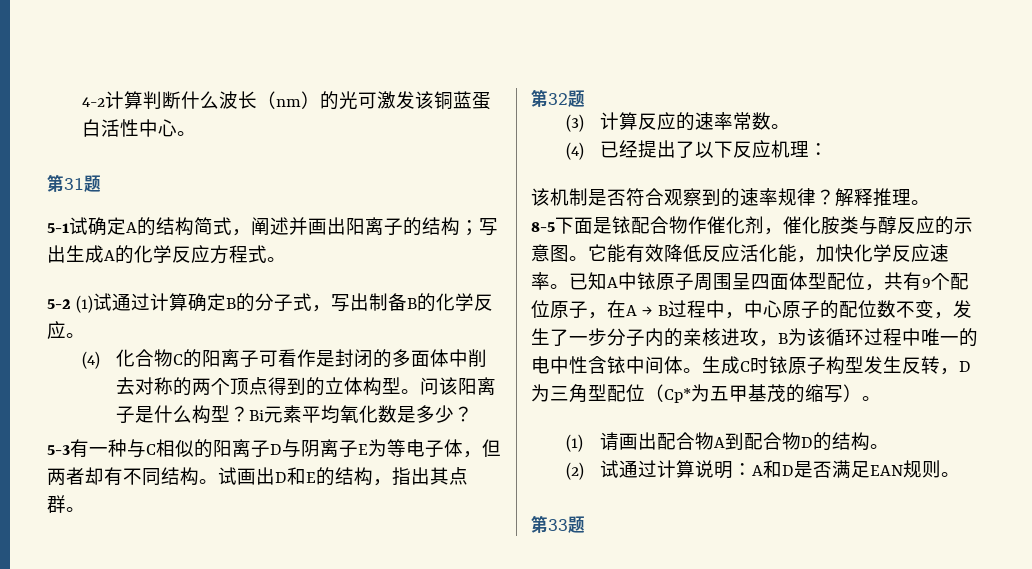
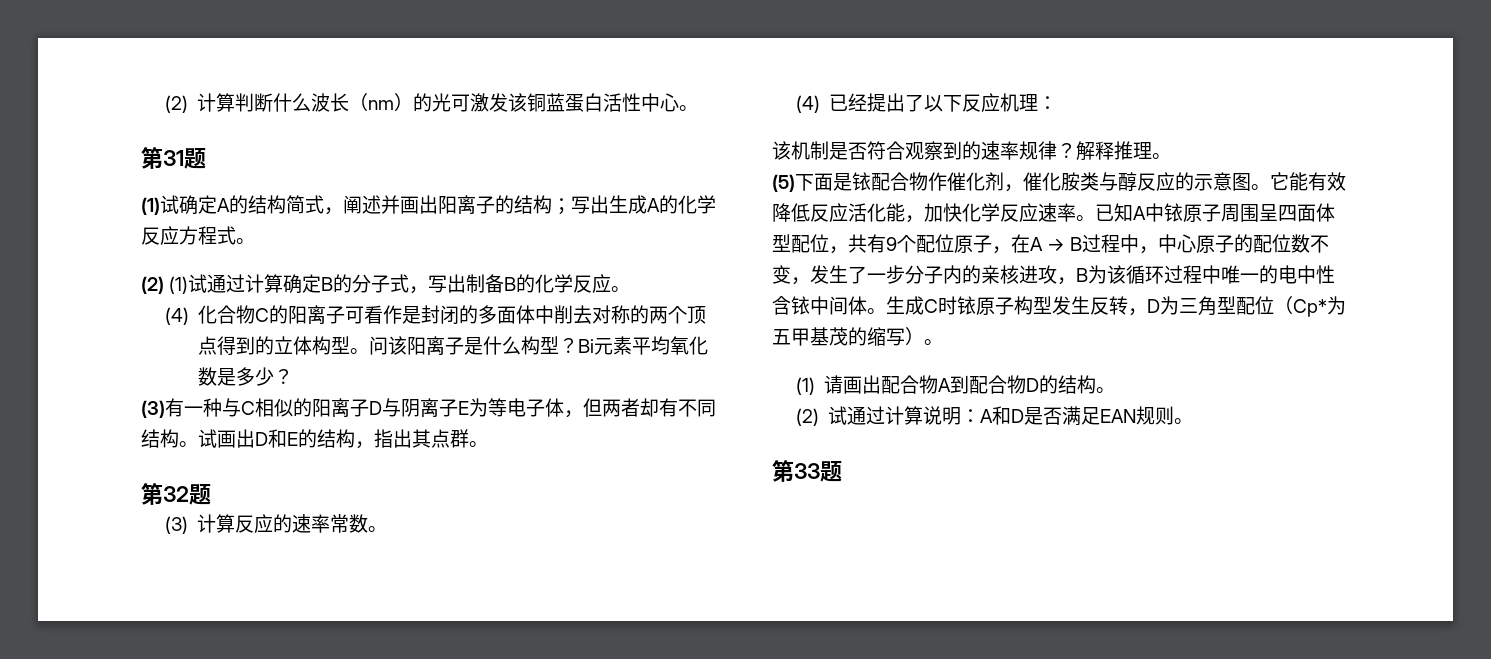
[81,97,105,107] 4-2 -> [164,95,188,113] (2)
[47,223,69,233] 5-1 -> [141,197,160,215] (1)
[47,299,71,309] 5-2 -> [141,276,164,294] (2)
[47,445,70,455] 5-3 -> [141,400,165,418] (3)
[531,222,555,232] 8-5 -> [772,174,795,192] (5)

